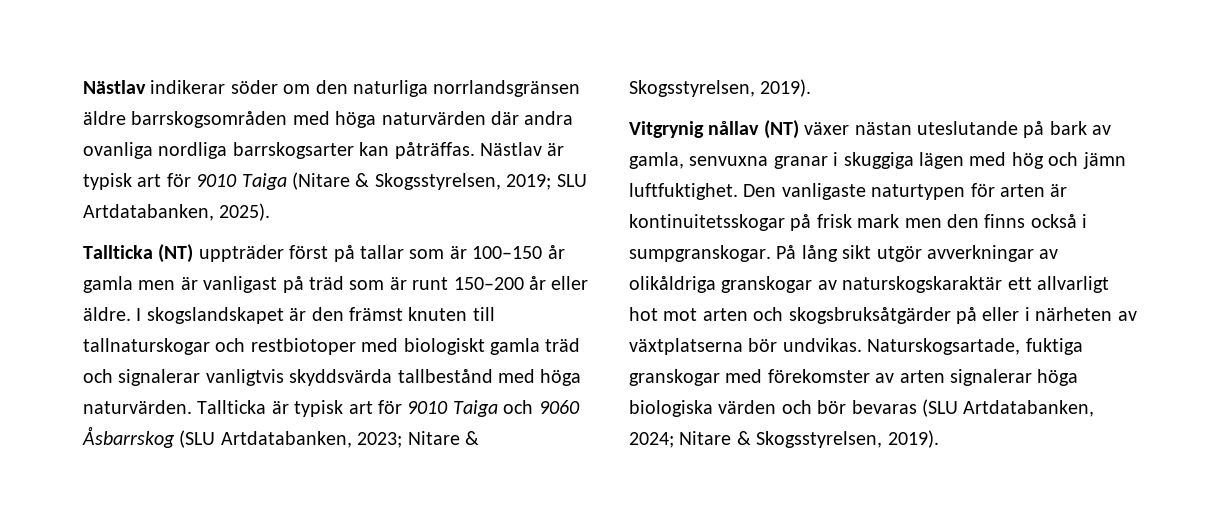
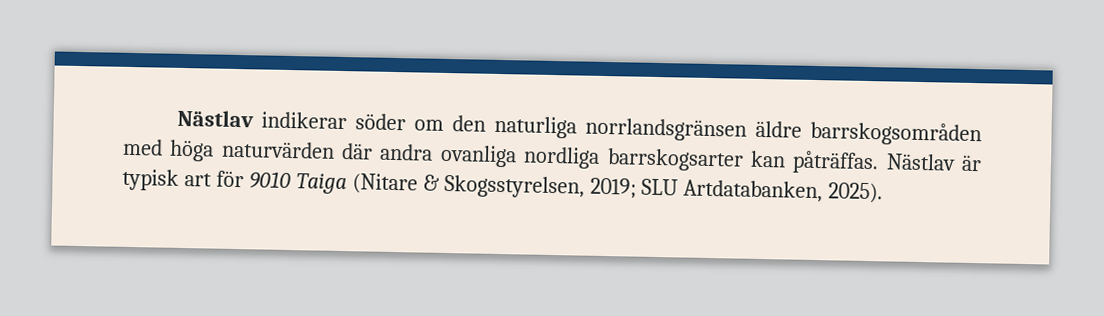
[83,244,565,263] [83,276,589,293] [83,307,495,324] [83,338,581,355] [83,369,582,386] [83,400,580,417] [82,426,479,448] [629,79,812,97] [629,120,1112,139] [629,152,1126,169] [629,183,1068,200] [629,214,1088,231] [629,245,1059,262] [629,276,1109,293] [629,307,1137,324] [629,338,1083,355] [629,369,1079,386] [629,399,1095,417] [629,430,939,448] // Tallticka (NT) uppträder först på tallar som är 100–150 år gamla men är vanligast på träd som är runt 150–200 år eller äldre. I skogslandskapet är den främst knuten till tallnaturskogar och restbiotoper med biologiskt gamla träd och signalerar vanligtvis skyddsvärda tallbestånd med höga naturvärden. Tallticka är typisk art för 9010 Taiga och 9060 Åsbarrskog (SLU Artdatabanken, 2023; Nitare & Skogsstyrelsen, 2019). // Vitgrynig nållav (NT) växer nästan uteslutande på bark av gamla, senvuxna granar i skuggiga lägen med hög och jämn luftfuktighet. Den vanligaste naturtypen för arten är kontinuitetsskogar på frisk mark men den finns också i sumpgranskogar. På lång sikt utgör avverkningar av olikåldriga granskogar av naturskogskaraktär ett allvarligt hot mot arten och skogsbruksåtgärder på eller i närheten av växtplatserna bör undvikas. Naturskogsartade, fuktiga granskogar med förekomster av arten signalerar höga biologiska värden och bör bevaras (SLU Artdatabanken, 2024; Nitare & Skogsstyrelsen, 2019). -> (884, 193) none

